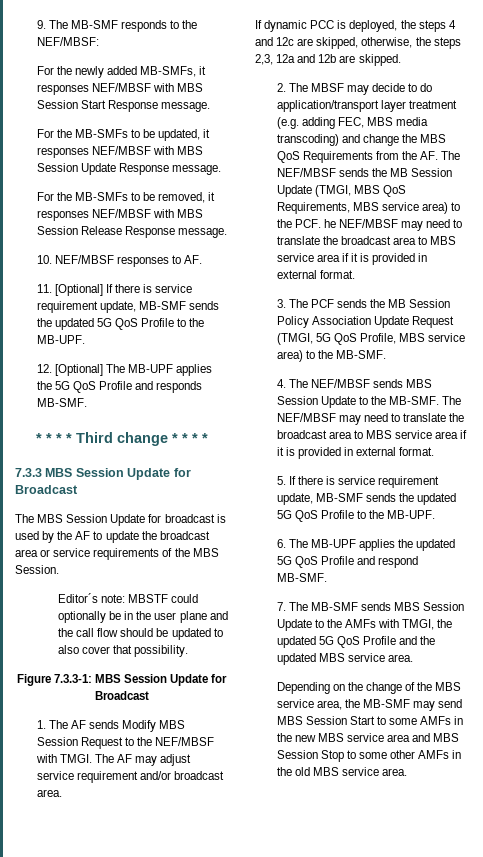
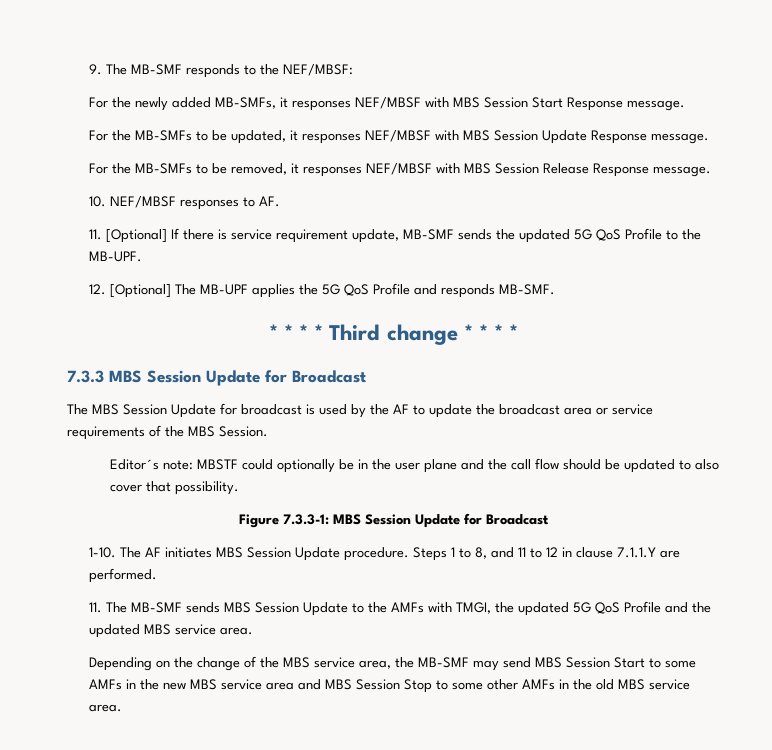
[36,720,186,732] [36,737,214,749] [35,754,192,766] [36,771,224,783] [36,789,62,797] [255,20,456,32] [255,37,461,49] [255,54,401,66] [276,83,433,95] [276,100,457,112] [276,117,428,129] [276,134,446,146] [276,151,461,163] [276,168,452,177] [276,185,406,197] [276,202,460,214] [276,219,463,231] [276,236,457,245] [276,253,428,265] [276,270,355,279] [276,299,451,308] [276,316,454,328] [276,333,466,345] [276,350,386,362] [276,379,432,388] [276,396,462,408] [276,413,465,425] [276,430,468,439] [276,447,435,459] [276,476,440,488] [276,493,456,505] [276,510,436,522] [276,539,456,551] [276,556,418,568] [276,573,327,582] [276,602,286,611] 1. The AF sends Modify MBS Session Request to the NEF/MBSF with TMGI. The AF may adjust service requirement and/or broadcast area. // If dynamic PCC is deployed, the steps 4 and 12c are skipped, otherwise, the steps 2,3, 12a and 12b are skipped. // 2. The MBSF may decide to do application/transport layer treatment (e.g. adding FEC, MBS media transcoding) and change the MBS QoS Requirements from the AF. The NEF/MBSF sends the MB Session Update (TMGI, MBS QoS Requirements, MBS service area) to the PCF. he NEF/MBSF may need to translate the broadcast area to MBS service area if it is provided in external format. // 3. The PCF sends the MB Session Policy Association Update Request (TMGI, 5G QoS Profile, MBS service area) to the MB-SMF. // 4. The NEF/MBSF sends MBS Session Update to the MB-SMF. The NEF/MBSF may need to translate the broadcast area to MBS service area if it is provided in external format. // 5. If there is service requirement update, MB-SMF sends the updated 5G QoS Profile to the MB-UPF. // 6. The MB-UPF applies the updated 5G QoS Profile and respond MB-SMF. // 7. -> [88,547,680,561] [88,568,157,583] [88,602,102,613] 1-10. The AF initiates MBS Session Update procedure. Steps 1 to 8, and 11 to 12 in clause 7.1.1.Y are performed. // 11.

